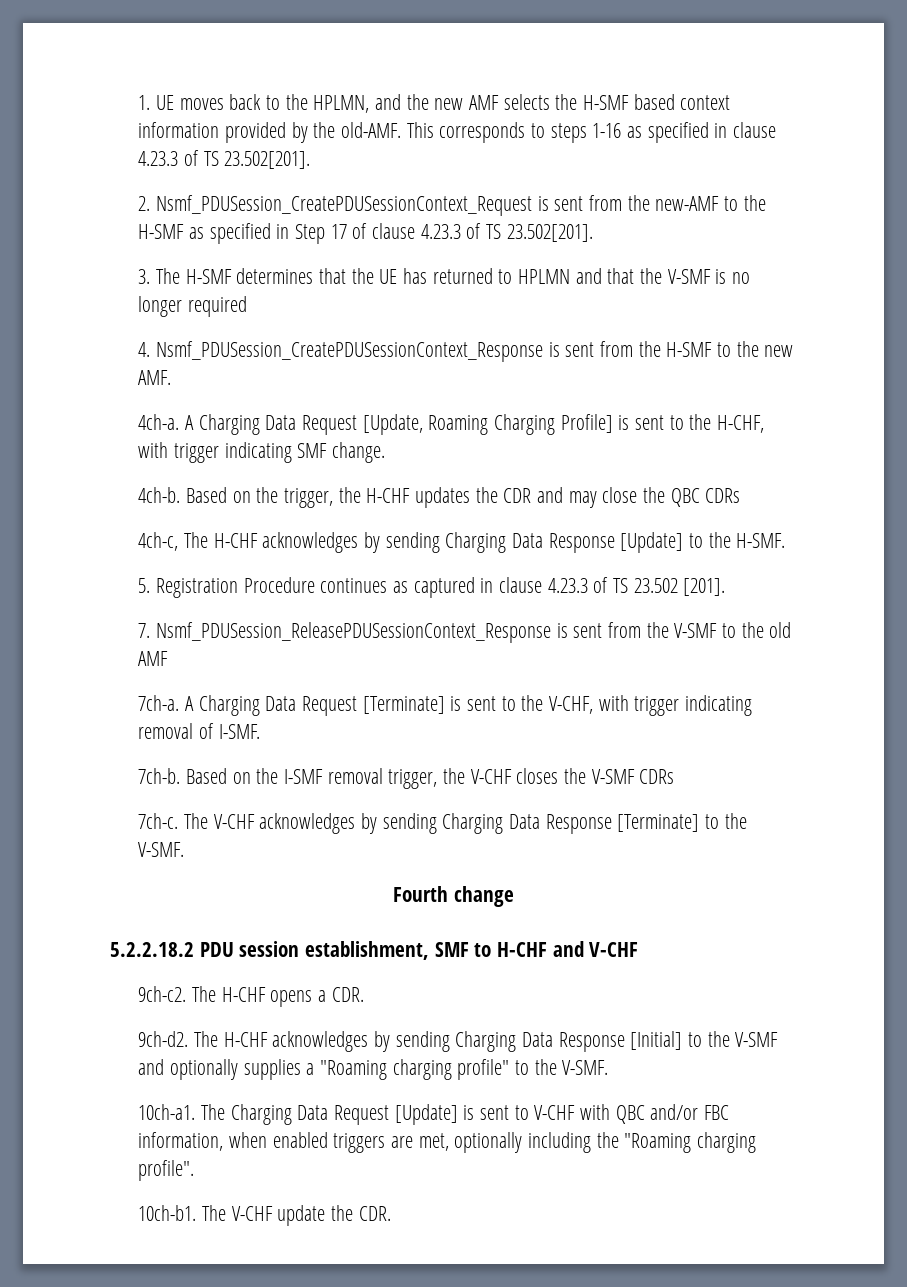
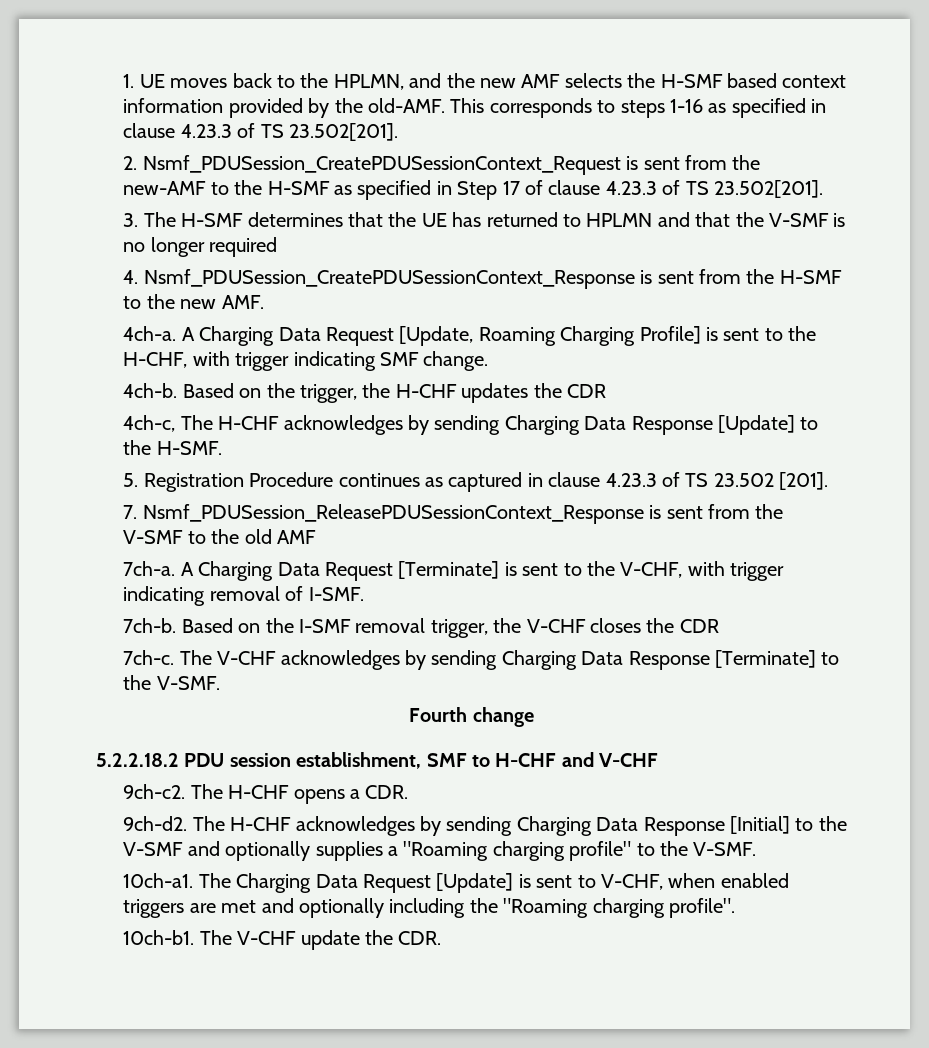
[536,487,741,508] and may close the QBC CDRs -> (606, 391) none
[591,769,675,784] V-SMF CDRs -> [679,619,719,633] CDR
[534,1104,729,1124] [138,1132,224,1151] V-CHF with QBC and/or FBC information, -> [600,874,663,890] V-CHF,
[418,1133,449,1151] met, -> [221,898,294,913] met and

